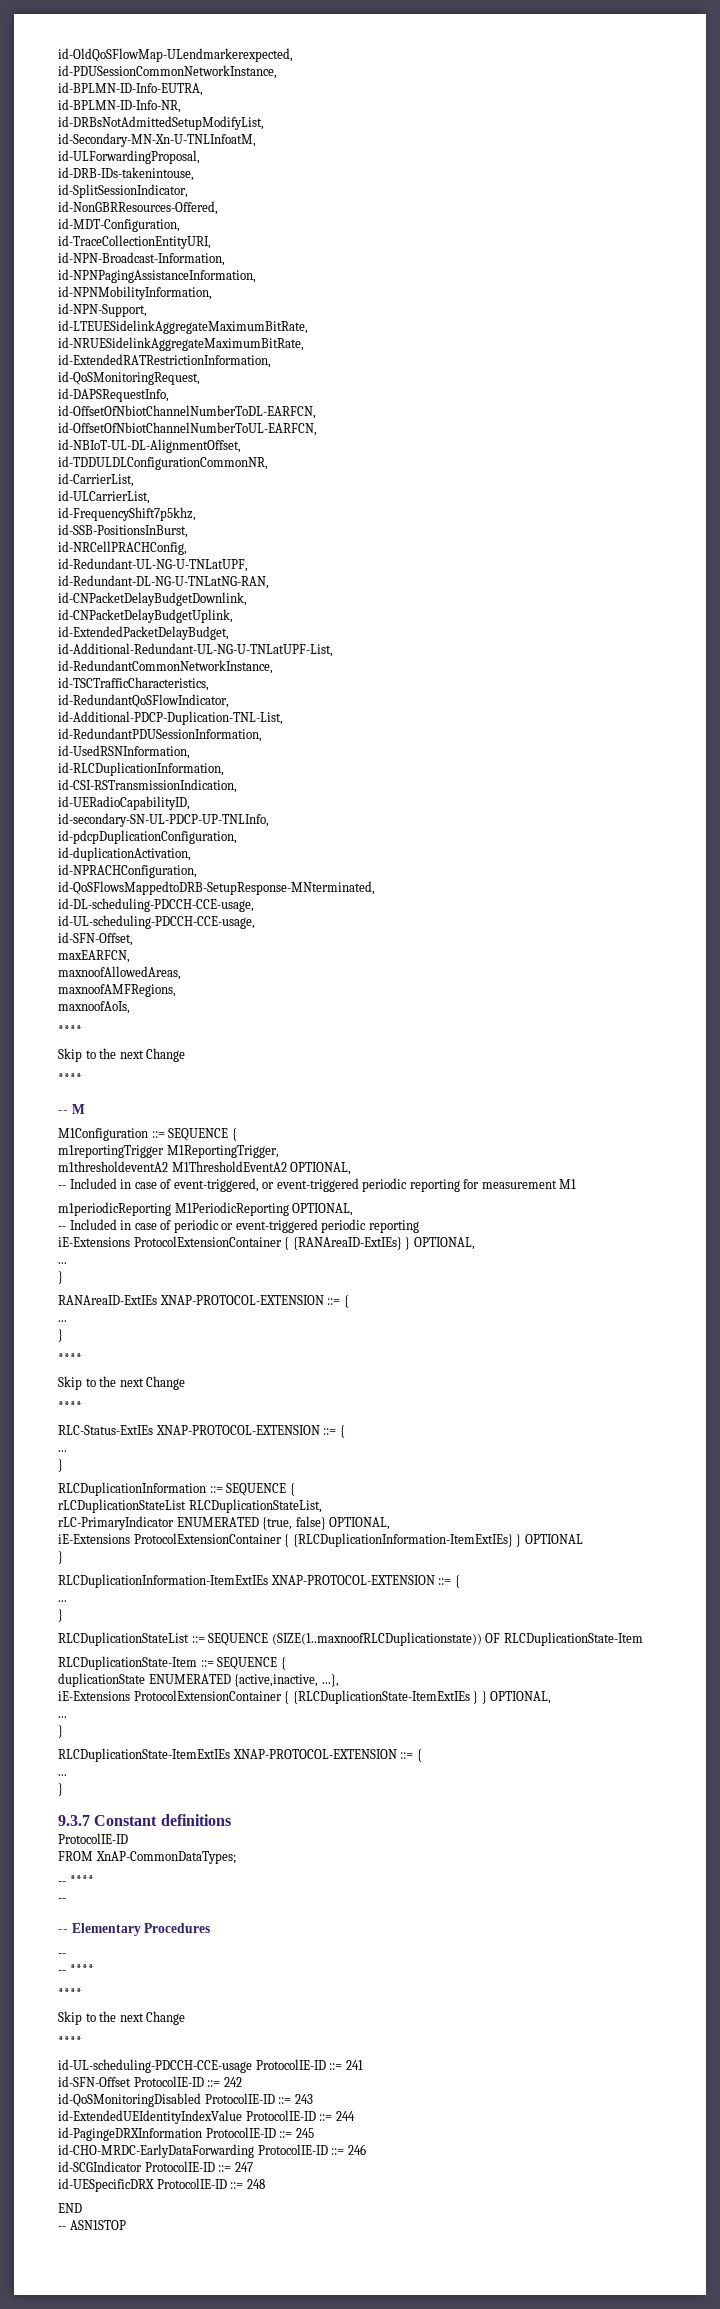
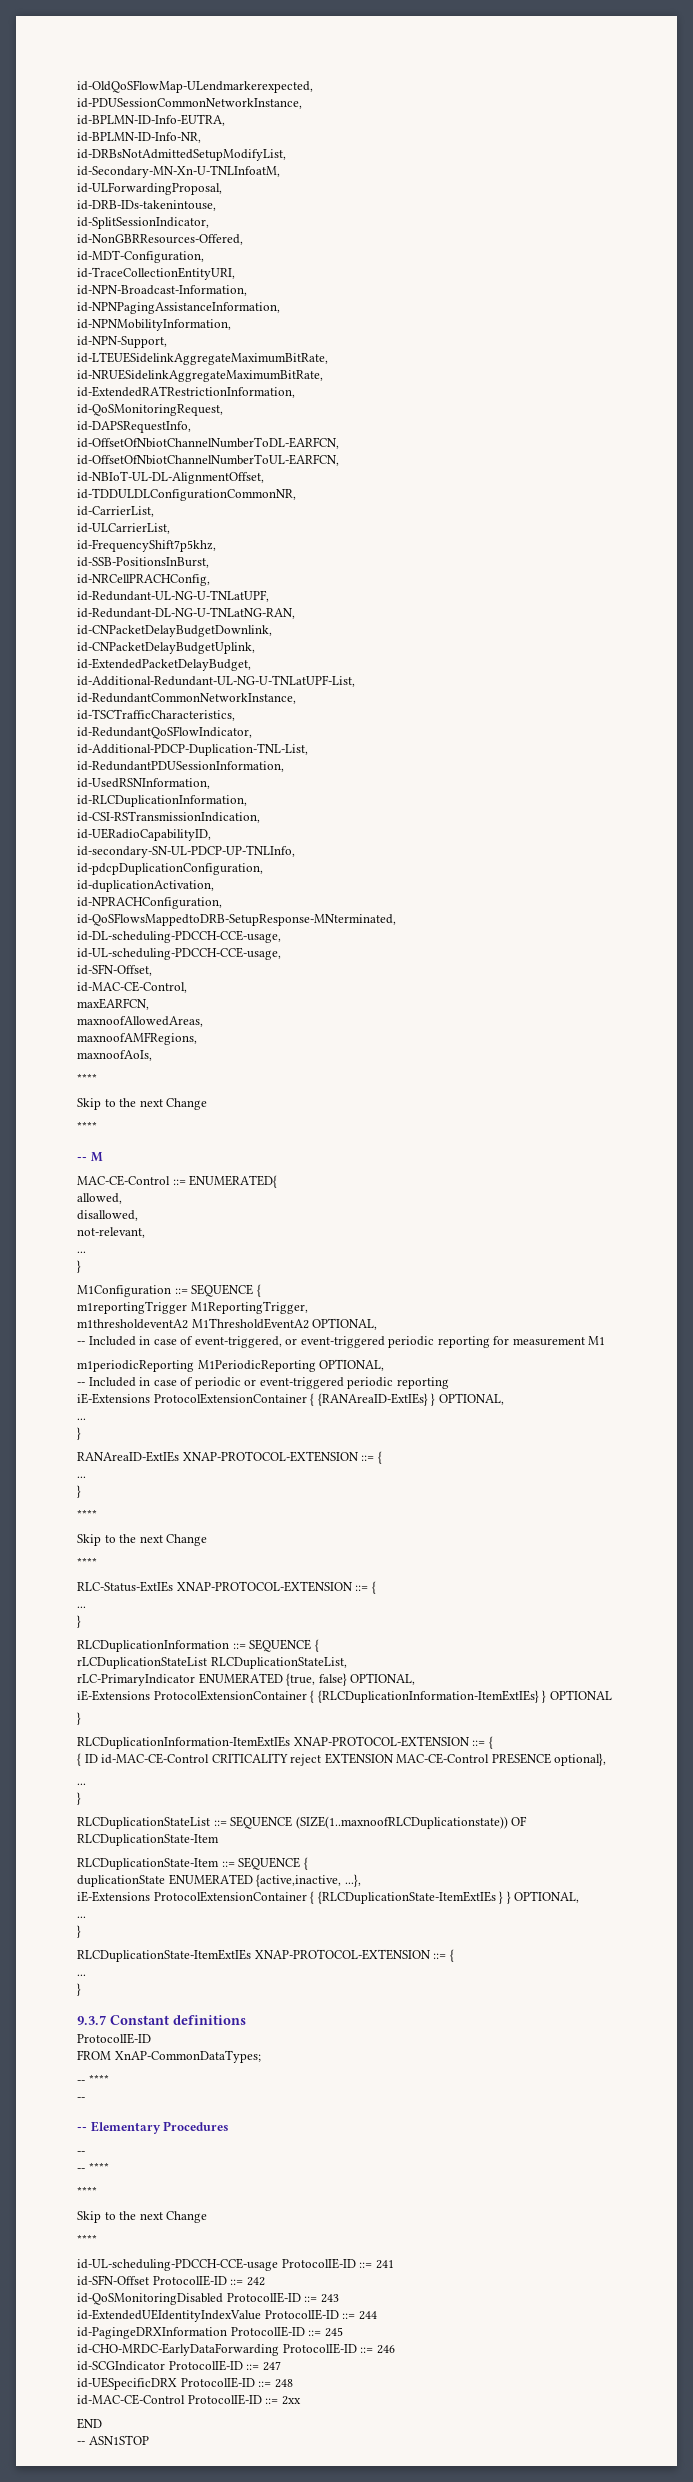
(133, 939) none -> [77,981,187,993] // id-MAC-CE-Control,
(85, 1109) none -> [77,1175,278,1188] [77,1193,122,1204] [77,1210,138,1221] [77,1227,145,1238] [77,1251,86,1253] [77,1260,81,1273] // MAC-CE-Control ::= ENUMERATED{ // allowed, // disallowed, // not-relevant, // ... // }
(460, 1581) none -> [77,1753,607,1766] // { ID id-MAC-CE-Control CRITICALITY reject EXTENSION MAC-CE-Control PRESENCE optional},
(265, 2184) none -> [77,2394,301,2405] // id-MAC-CE-Control ProtocolIE-ID ::= 2xx

